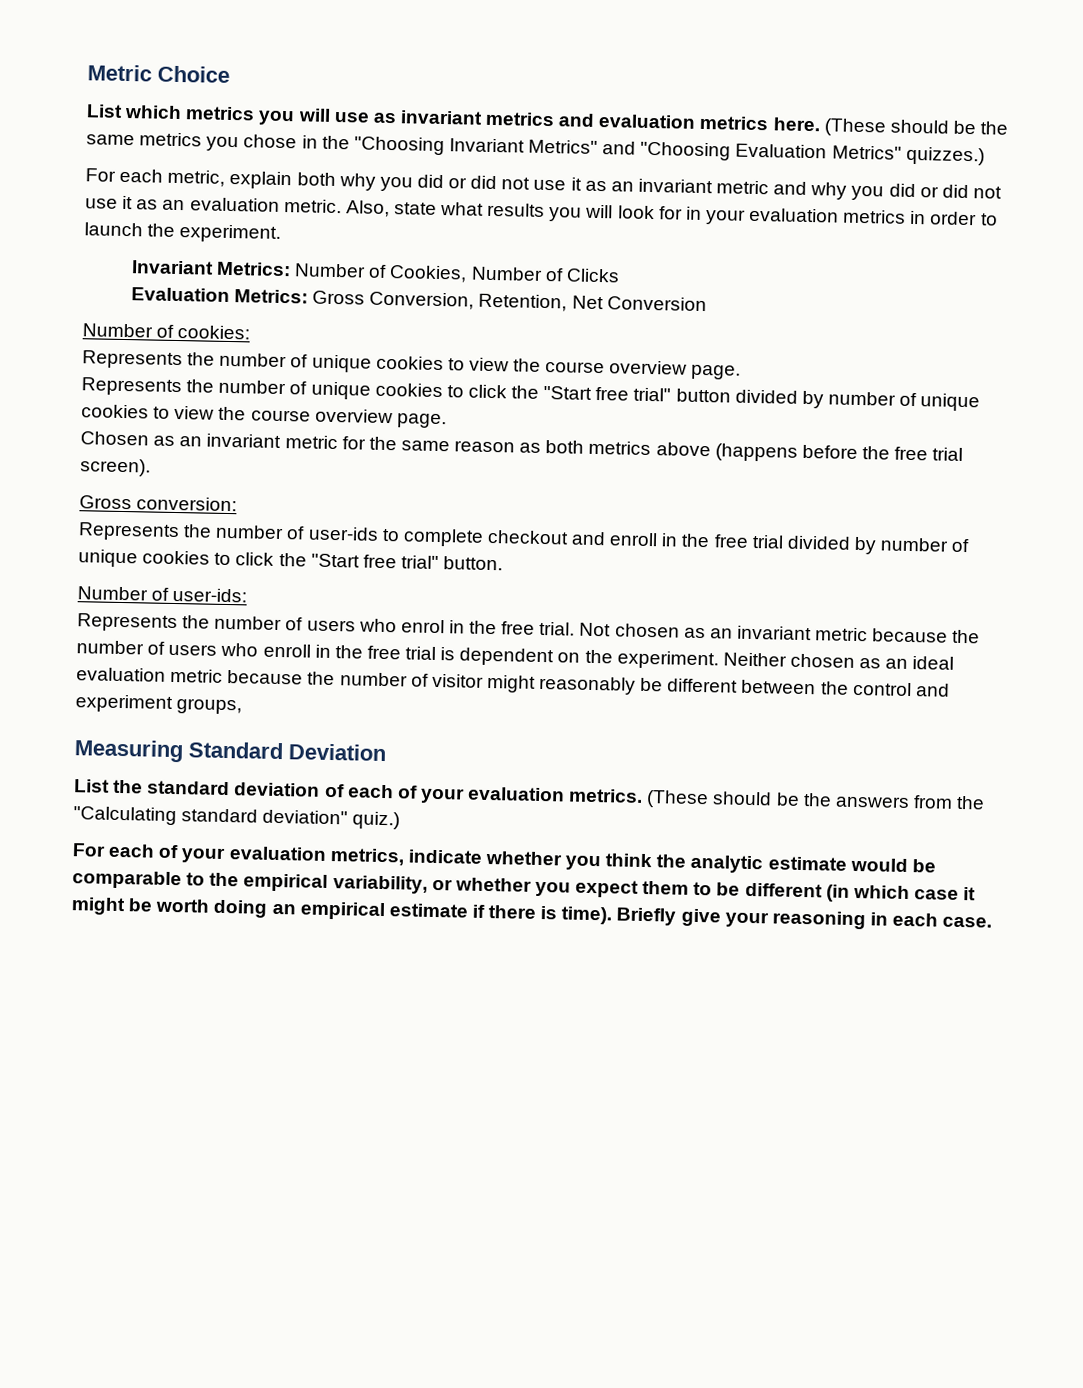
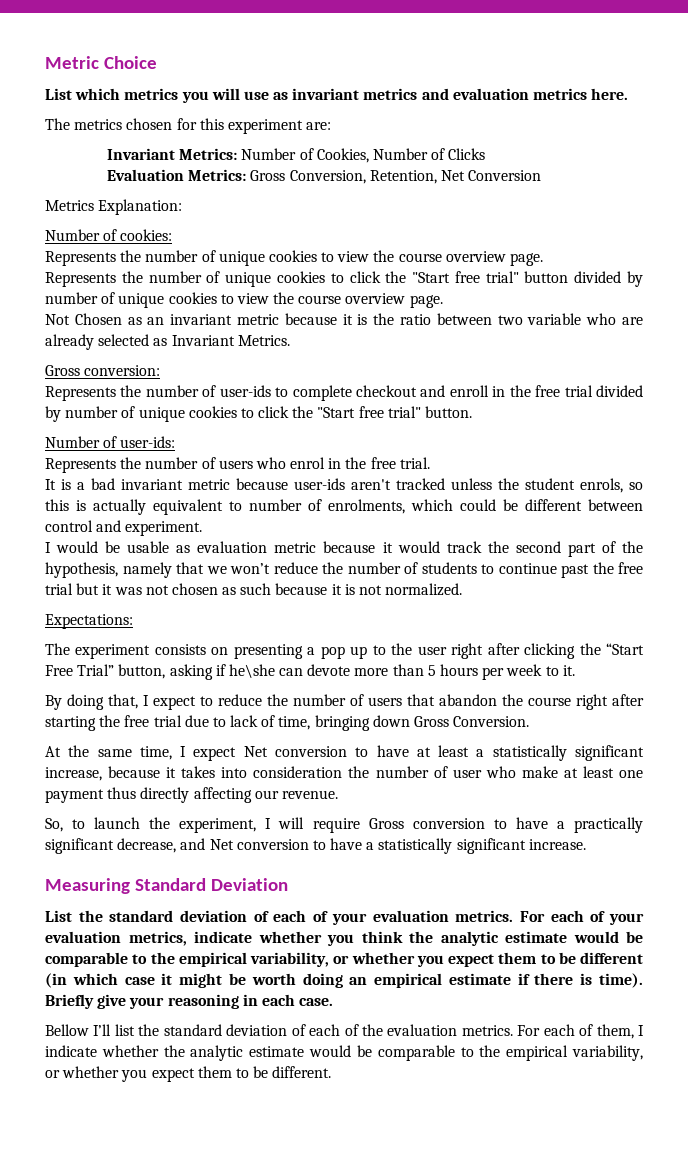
[823,118,1009,137] [86,132,985,166] [85,168,1002,201] [85,195,998,226] [84,222,282,243] (These should be the same metrics you chose in the "Choosing Invariant Metrics" and "Choosing Evaluation Metrics" quizzes.) // For each metric, explain both why you did or did not use it as an invariant metric and why you did or did not use it as an evaluation metric. Also, state what results you will look for in your evaluation metrics in order to launch the experiment. -> [45,118,332,134] // The metrics chosen for this experiment are:
(707, 304) none -> [45,199,183,215] // Metrics Explanation:
(447, 421) none -> [45,314,70,325] Not
[341,436,964,462] [80,458,151,477] for the same reason as both metrics above (happens before the free trial screen). -> [284,313,643,325] [45,334,290,350] because it is the ratio between two variable who are already selected as Invariant Metrics.
[579,622,981,644] [76,640,955,670] [76,667,950,697] [75,694,243,715] Not chosen as an invariant metric because the number of users who enroll in the free trial is dependent on the experiment. Neither chosen as an ideal evaluation metric because the number of visitor might reasonably be different between the control and experiment groups, -> [45,478,643,493] [45,499,643,515] [45,520,203,536] [45,541,644,557] [45,562,643,578] [45,583,463,596] [45,614,133,629] [45,643,645,659] [45,664,575,680] [45,694,644,710] [45,715,530,731] [45,745,644,761] [45,766,643,781] [45,787,338,803] [45,817,644,833] [45,838,586,854] // It is a bad invariant metric because user-ids aren't tracked unless the student enrols, so this is actually equivalent to number of enrolments, which could be different between control and experiment. // I would be usable as evaluation metric because it would track the second part of the hypothesis, namely that we won’t reduce the number of students to continue past the free trial but it was not chosen as such because it is not normalized. // Expectations: // The experiment consists on presenting a pop up to the user right after clicking the “Start Free Trial” button, asking if he\she can devote more than 5 hours per week to it. // By doing that, I expect to reduce the number of users that abandon the course right after starting the free trial due to lack of time, bringing down Gross Conversion. // At the same time, I expect Net conversion to have at least a statistically significant increase, because it takes into consideration the number of user who make at least one payment thus directly affecting our revenue. // So, to launch the experiment, I will require Gross conversion to have a practically significant decrease, and Net conversion to have a statistically significant increase.
[646,790,986,810] [73,806,401,830] (These should be the answers from the "Calculating standard deviation" quiz.) // -> (514, 916) none
(993, 922) none -> [45,1024,644,1039] [45,1045,643,1061] [45,1066,332,1082] // Bellow I’ll list the standard deviation of each of the evaluation metrics. For each of them, I indicate whether the analytic estimate would be comparable to the empirical variability, or whether you expect them to be different.

